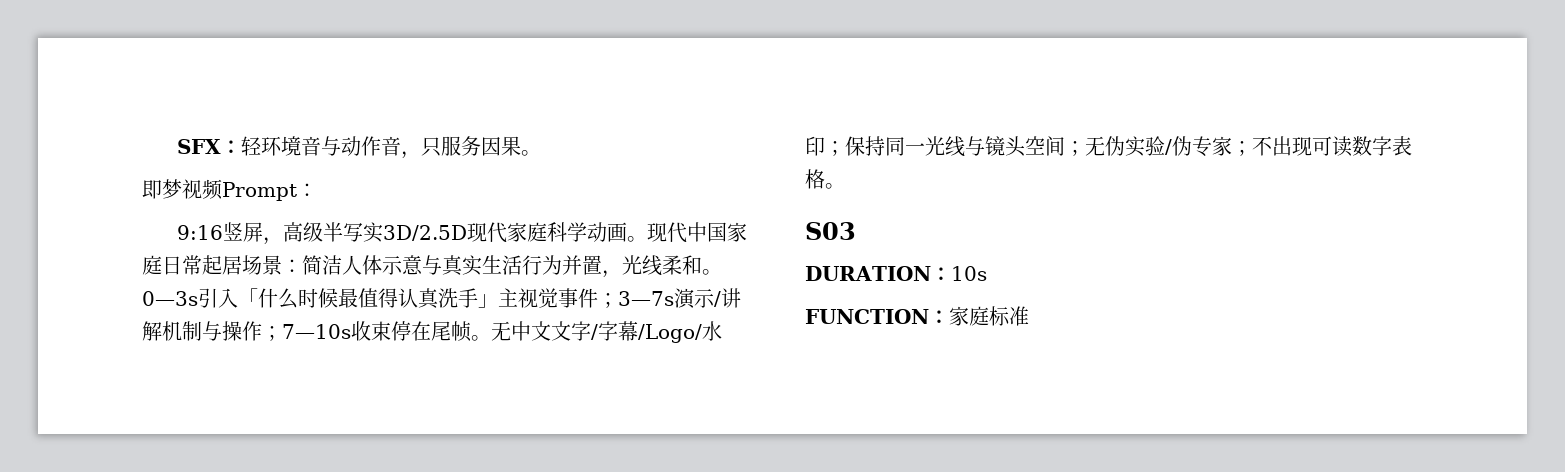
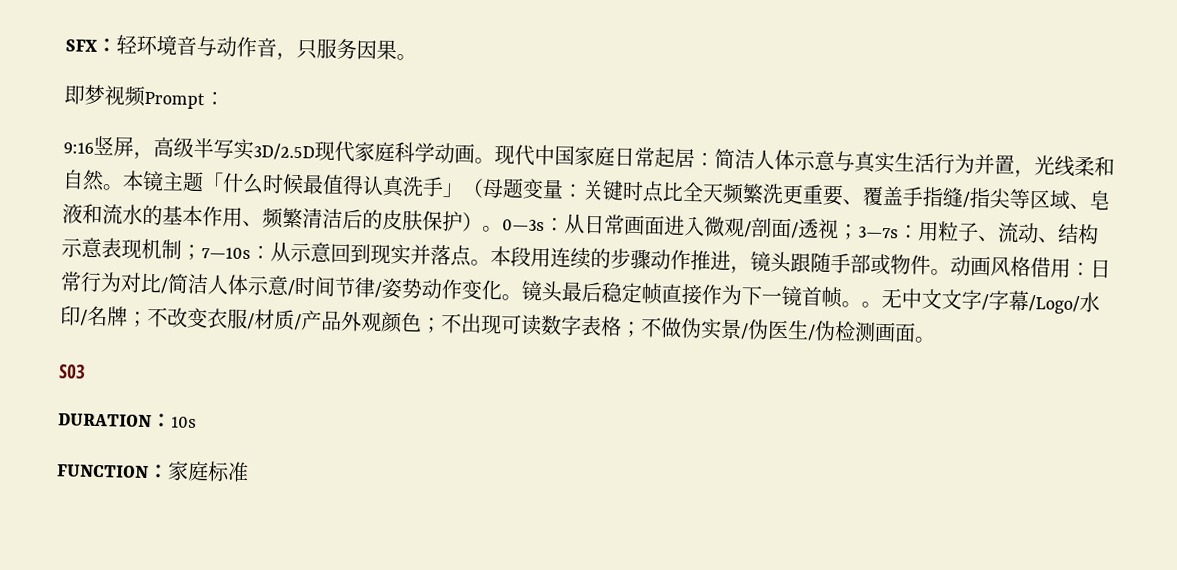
[242,255,282,275] 场景 -> (695, 158) none
[702,269,722,275] [142,288,238,308] 。0—3s引入 -> [62,169,204,193] 自然。本镜主题
[498,288,741,309] [142,321,472,342] 主视觉事件；3—7s演示/讲解机制与操作；7—10s收束停在尾帧 -> [462,178,1111,211] [62,203,1099,245] [61,237,1111,279] [60,271,862,309] （母题变量：关键时点比全天频繁洗更重要、覆盖手指缝/指尖等区域、皂液和流水的基本作用、频繁清洁后的皮肤保护）。0—3s：从日常画面进入微观/剖面/透视；3—7s：用粒子、流动、结构示意表现机制；7—10s：从示意回到现实并落点。本段用连续的步骤动作推进，镜头跟随手部或物件。动画风格借用：日常行为对比/简洁人体示意/时间节律/姿势动作变化。镜头最后稳定帧直接作为下一镜首帧。
[825,136,1232,157] ；保持同一光线与镜头空间；无伪实验/伪专家 -> [80,305,422,334] /名牌；不改变衣服/材质/产品外观颜色
(825, 179) none -> [620,317,916,343] ；不做伪实景/伪医生/伪检测画面

